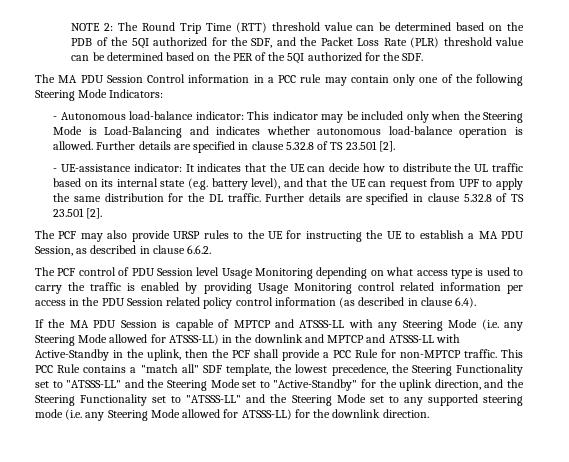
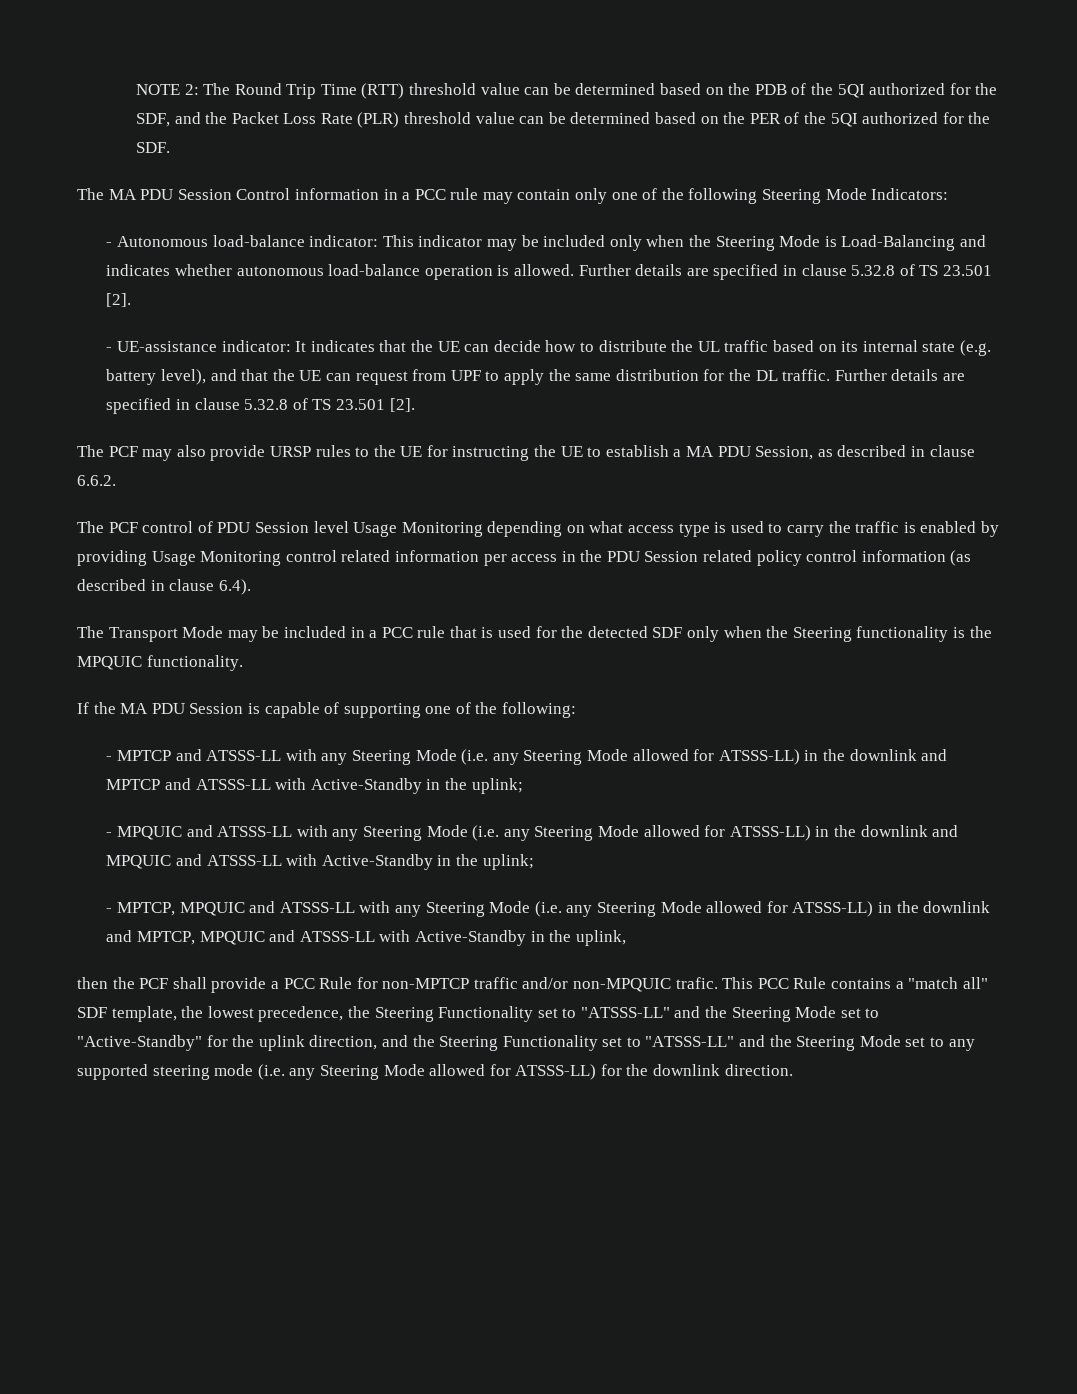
(477, 302) none -> [77,626,992,642] [77,655,243,671] // The Transport Mode may be included in a PCC rule that is used for the detected SDF only when the Steering functionality is the MPQUIC functionality.
(230, 323) none -> [343,702,577,718] [106,756,113,761] supporting one of the following: // -
(144, 353) none -> [471,778,523,794] [106,825,959,841] [106,854,534,870] [106,901,991,917] [106,930,572,946] uplink; // - MPQUIC and ATSSS-LL with any Steering Mode (i.e. any Steering Mode allowed for ATSSS-LL) in the downlink and MPQUIC and ATSSS-LL with Active-Standby in the uplink; // - MPTCP, MPQUIC and ATSSS-LL with any Steering Mode (i.e. any Steering Mode allowed for ATSSS-LL) in the downlink and MPTCP, MPQUIC and ATSSS-LL with Active-Standby in the
(181, 355) none -> (626, 938) //
[464,349,497,358] traffic. -> [473,977,718,992] traffic and/or non-MPQUIC trafic.

